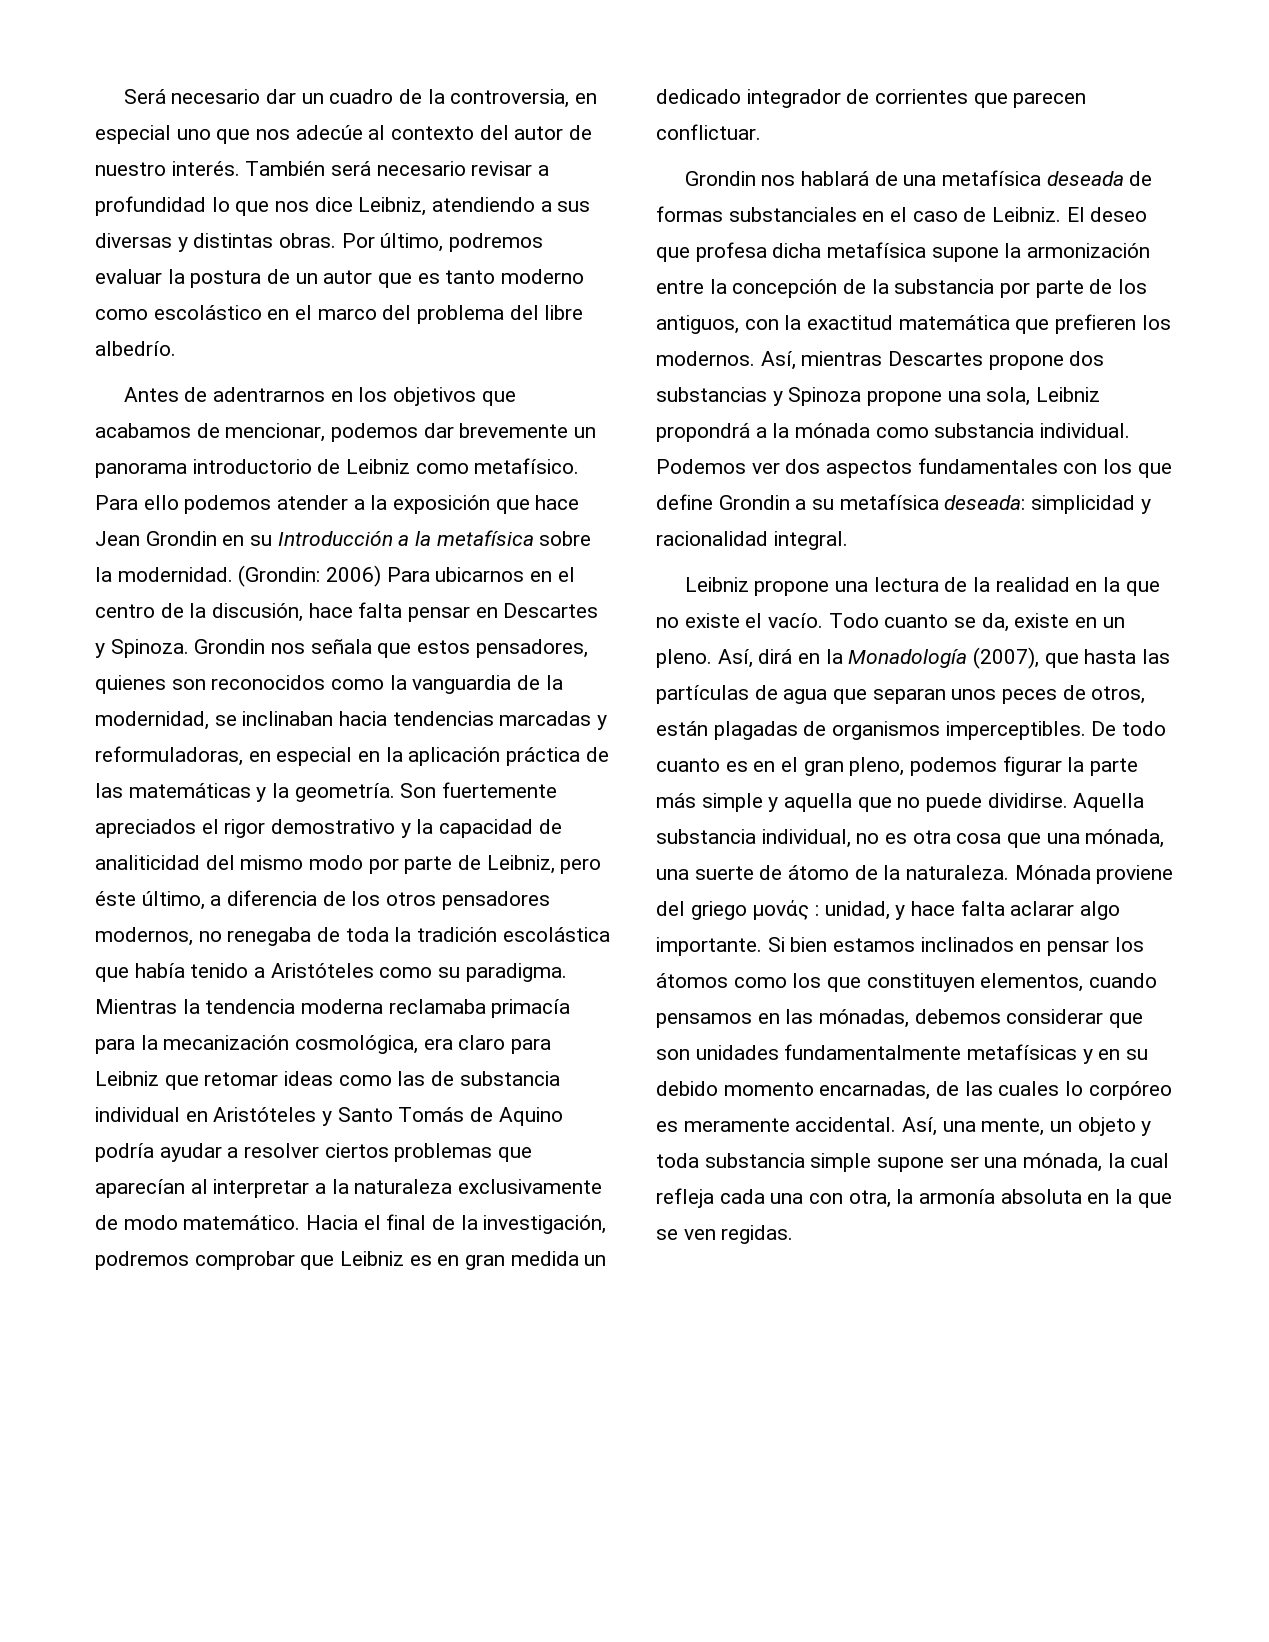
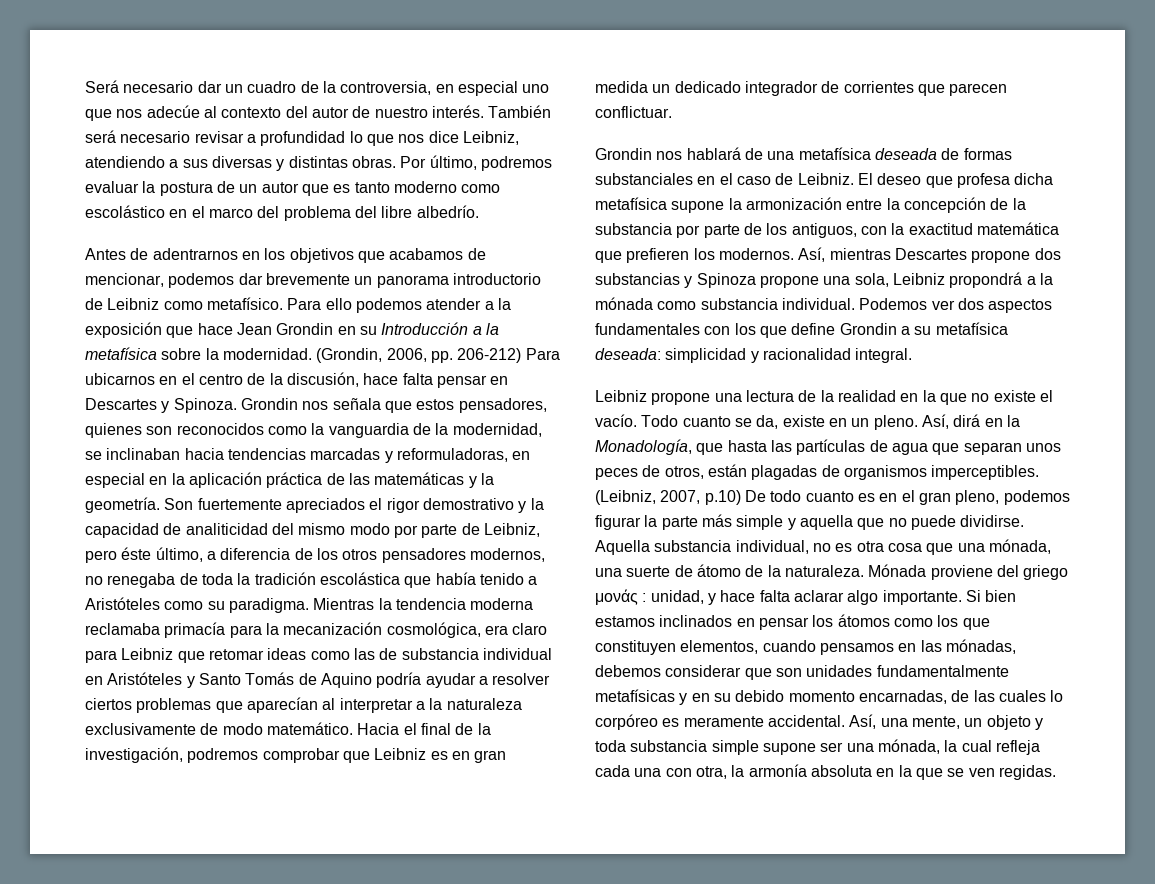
[238,565,382,587] (Grondin: 2006) -> [316,348,522,363] (Grondin, 2006, pp. 206-212)
[848,647,1040,669] Monadología (2007), -> [595,439,692,455] Monadología,
(1086, 730) none -> [595,490,741,505] (Leibniz, 2007, p.10)

